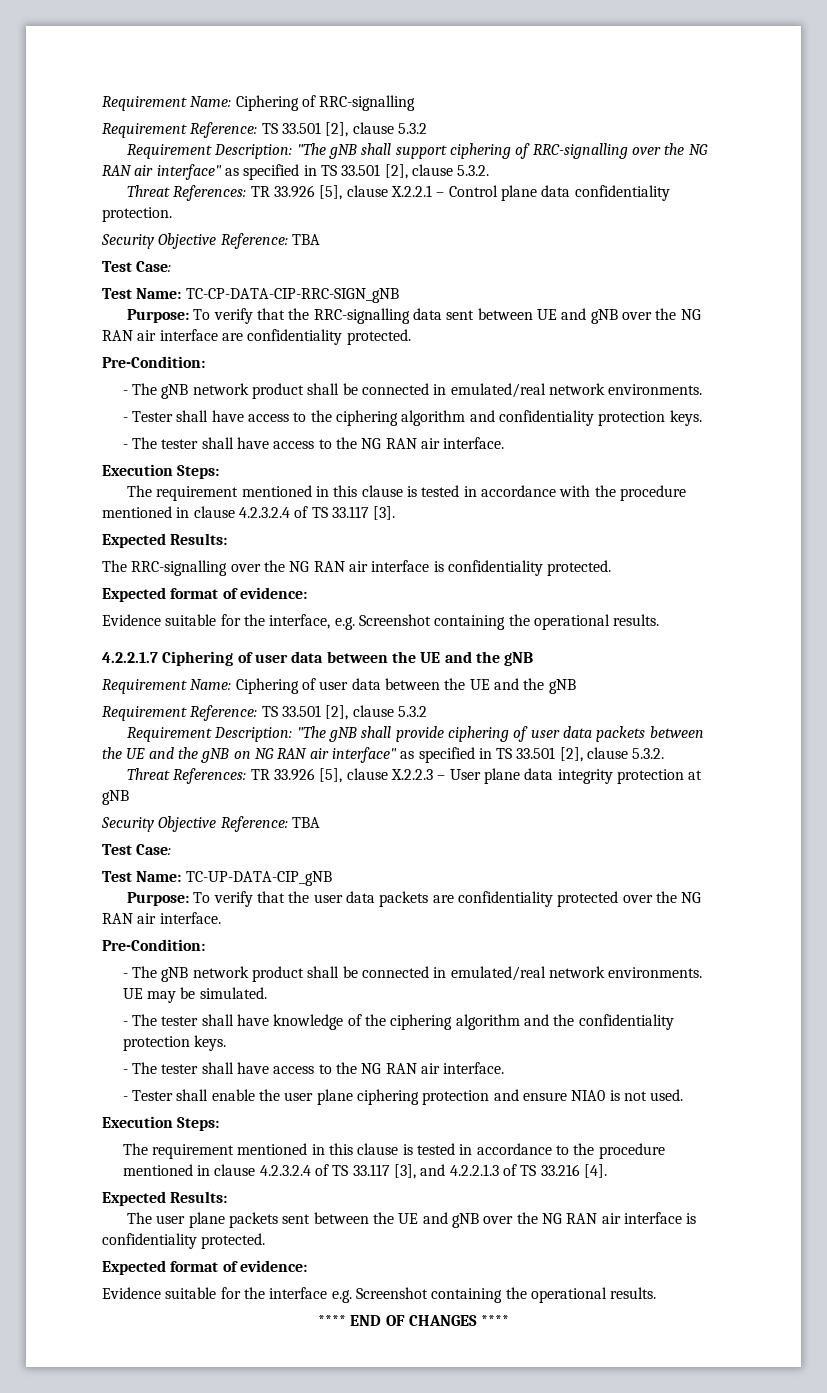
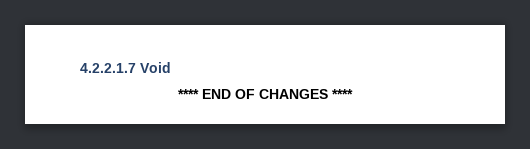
[102,95,416,111] [102,122,427,138] [127,143,708,159] [102,164,490,180] [127,185,670,201] [102,207,172,222] [101,233,320,249] [102,261,172,272] [102,288,399,303] [127,308,701,324] [102,329,411,345] [102,356,205,368] [122,383,703,399] [122,410,702,426] [122,437,505,449] [102,464,220,479] [127,485,686,501] [102,506,396,520] [102,533,228,548] [102,560,612,576] [102,587,307,602] [102,614,660,630] [102,651,534,666] [102,678,576,694] [102,705,427,721] [127,726,704,742] [102,747,665,763] [127,768,703,784] [102,790,129,805] [101,816,320,832] [102,844,172,855] [102,871,332,886] [127,891,702,907] [102,912,221,924] [102,939,205,951] [122,966,703,982] [122,987,267,1003] [122,1014,674,1030] [122,1035,226,1051] [122,1062,505,1074] [122,1089,684,1105] [102,1116,220,1131] [122,1143,665,1159] [122,1164,607,1179] [102,1191,228,1206] [127,1212,697,1228] [102,1233,266,1249] [102,1260,307,1275] [102,1287,657,1303] Requirement Name: Ciphering of RRC-signalling // Requirement Reference: TS 33.501 [2], clause 5.3.2 // Requirement Description: "The gNB shall support ciphering of RRC-signalling over the NG RAN air interface" as specified in TS 33.501 [2], clause 5.3.2. // Threat References: TR 33.926 [5], clause X.2.2.1 – Control plane data confidentiality protection. // Security Objective Reference: TBA // Test Case: // Test Name: TC-CP-DATA-CIP-RRC-SIGN_gNB // Purpose: To verify that the RRC-signalling data sent between UE and gNB over the NG RAN air interface are confidentiality protected. // Pre-Condition: // - The gNB network product shall be connected in emulated/real network environments. // - Tester shall have access to the ciphering algorithm and confidentiality protection keys. // - The tester shall have access to the NG RAN air interface. // Execution Steps: // The requirement mentioned in this clause is tested in accordance with the procedure mentioned in clause 4.2.3.2.4 of TS 33.117 [3]. // Expected Results: // The RRC-signalling over the NG RAN air interface is confidentiality protected. // Expected format of evidence: // Evidence suitable for the interface, e.g. Screenshot containing the operational results. // 4.2.2.1.7 Ciphering of user data between the UE and the gNB // Requirement Name: Ciphering of user data between the UE and the gNB // Requirement Reference: TS 33.501 [2], clause 5.3.2 // Requirement Description: "The gNB shall provide ciphering of user data packets between the UE and the gNB on NG RAN air interface" as specified in TS 33.501 [2], clause 5.3.2. // Threat References: TR 33.926 [5], clause X.2.2.3 – User plane data integrity protection at gNB // Security Objective Reference: TBA // Test Case: // Test Name: TC-UP-DATA-CIP_gNB // Purpose: To verify that the user data packets are confidentiality protected over the NG RAN air interface. // Pre-Condition: // - The gNB network product shall be connected in emulated/real network environments. UE may be simulated. // - The tester shall have knowledge of the ciphering algorithm and the confidentiality protection keys. // - The tester shall have access to the NG RAN air interface. // - Tester shall enable the user plane ciphering protection and ensure NIA0 is not used. // Execution Steps: // The requirement mentioned in this clause is tested in accordance to the procedure mentioned in clause 4.2.3.2.4 of TS 33.117 [3], and 4.2.2.1.3 of TS 33.216 [4]. // Expected Results: // The user plane packets sent between the UE and gNB over the NG RAN air interface is confidentiality protected. // Expected format of evidence: // Evidence suitable for the interface e.g. Screenshot containing the operational results. -> [80,62,171,73] 4.2.2.1.7 Void

